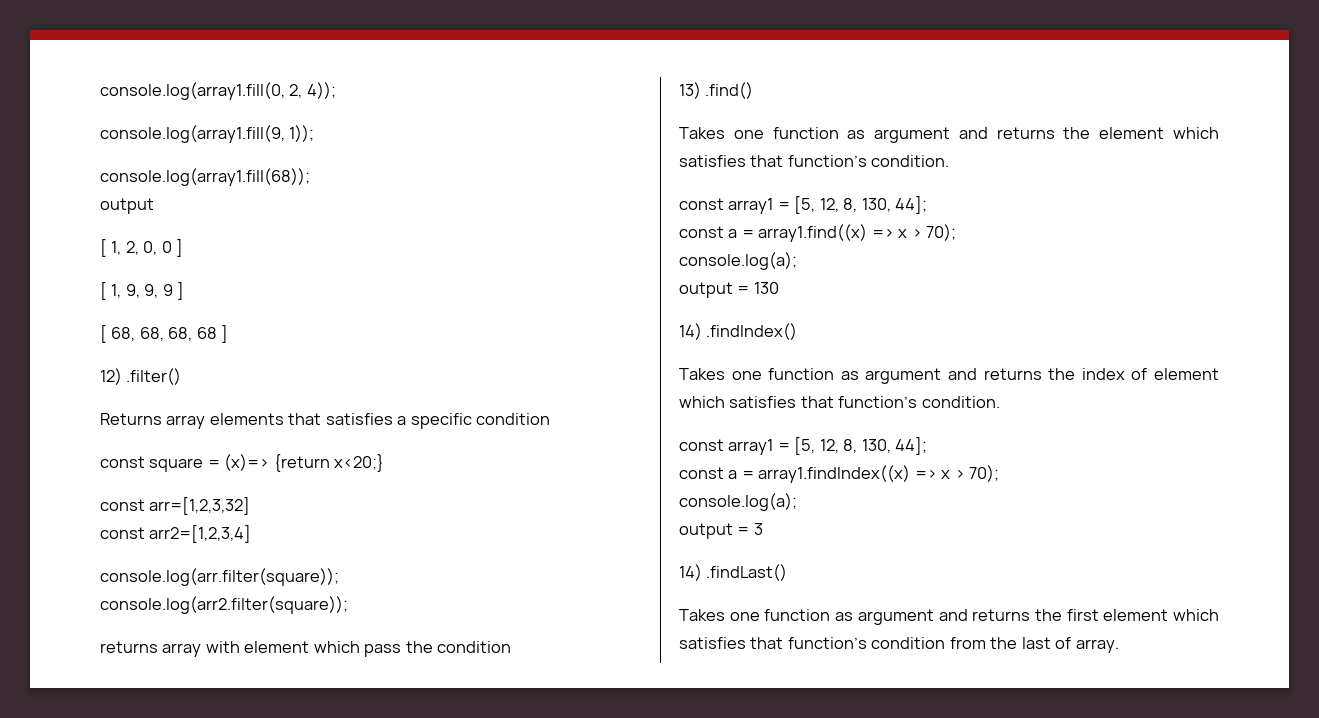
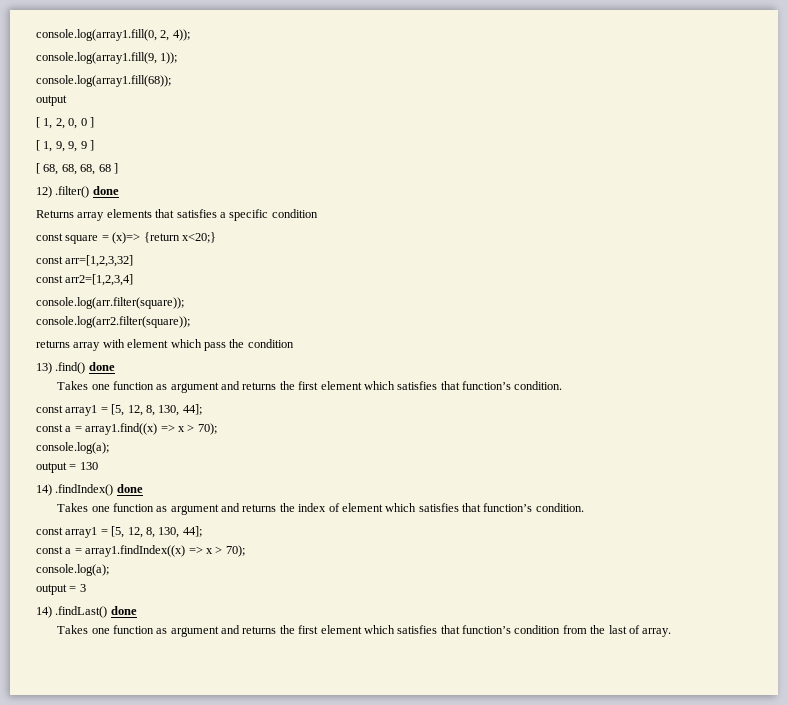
(182, 376) none -> [92,186,119,195] done
[679,127,1091,143] // Takes one function as argument and returns the -> [88,362,115,371] [57,381,319,393] done // Takes one function as argument and returns the first
(798, 331) none -> [116,484,143,493] done
(788, 572) none -> [110,606,137,615] done

